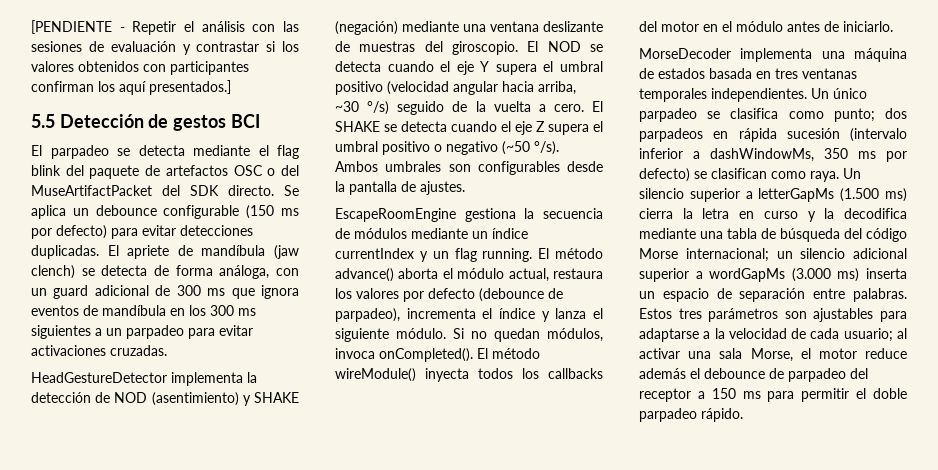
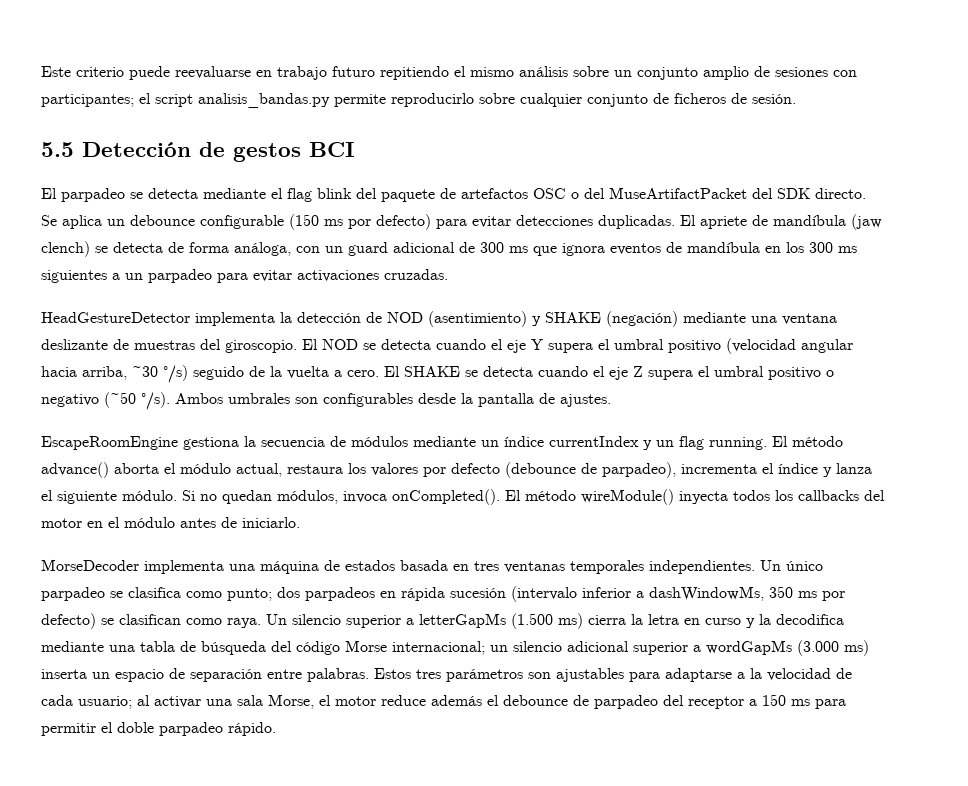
[31,20,299,35] [31,41,300,55] [31,61,249,75] [31,80,231,95] [PENDIENTE - Repetir el análisis con las sesiones de evaluación y contrastar si los valores obtenidos con participantes confirman los aquí presentados.] -> [41,66,857,80] [41,93,796,108] Este criterio puede reevaluarse en trabajo futuro repitiendo el mismo análisis sobre un conjunto amplio de sesiones con participantes; el script analisis_bandas.py permite reproducirlo sobre cualquier conjunto de ficheros de sesión.

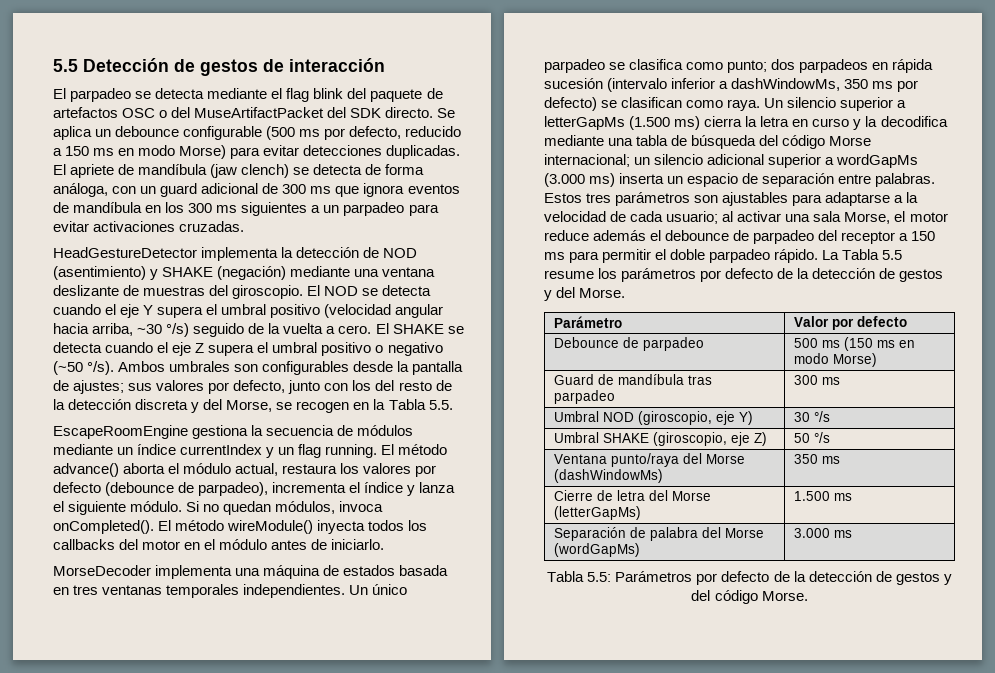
[41,66,857,80] [41,93,796,108] Este criterio puede reevaluarse en trabajo futuro repitiendo el mismo análisis sobre un conjunto amplio de sesiones con participantes; el script analisis_bandas.py permite reproducirlo sobre cualquier conjunto de ficheros de sesión. // -> (53, 65) none
[309,142,355,157] BCI -> [263,58,385,72] de interacción
[289,214,431,230] (150 ms por defecto) -> [266,126,462,140] [53,145,227,159] (500 ms por defecto, reducido a 150 ms en modo Morse)
[560,394,611,407] ajustes. -> [73,380,452,394] [53,399,453,413] ajustes; sus valores por defecto, junto con los del resto de la detección discreta y del Morse, se recogen en la Tabla 5.5.
(276, 729) none -> [822,249,903,260] [544,268,944,282] [544,287,626,301] [554,316,623,328] [794,316,908,330] [554,337,705,351] [794,337,916,351] [794,353,878,367] [554,374,713,385] [554,390,616,404] [794,375,841,385] [554,411,754,425] [794,411,831,422] [554,432,768,446] [794,432,831,443] [554,453,746,467] [554,469,664,483] [794,454,841,464] [554,490,712,501] [554,506,642,520] [794,491,853,501] [554,527,765,541] [554,543,641,557] [794,528,853,538] [547,571,952,585] [691,590,808,604] La Tabla 5.5 resume los parámetros por defecto de la detección de gestos y del Morse. // Parámetro | Valor por defecto // Debounce de parpadeo | 500 ms (150 ms en modo Morse) // Guard de mandíbula tras parpadeo | 300 ms // Umbral NOD (giroscopio, eje Y) | 30 °/s // Umbral SHAKE (giroscopio, eje Z) | 50 °/s // Ventana punto/raya del Morse (dashWindowMs) | 350 ms // Cierre de letra del Morse (letterGapMs) | 1.500 ms // Separación de palabra del Morse (wordGapMs) | 3.000 ms // Tabla 5.5: Parámetros por defecto de la detección de gestos y del código Morse.

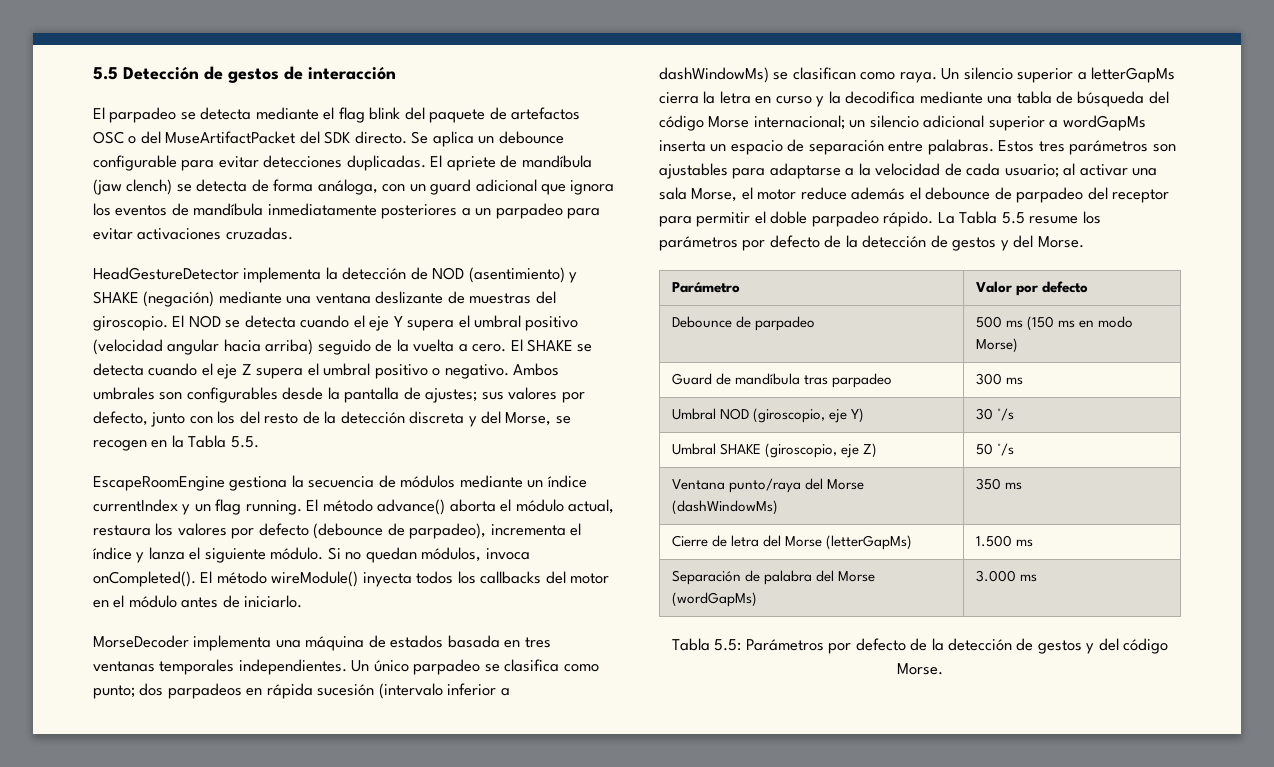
[266,126,462,140] [53,145,227,159] (500 ms por defecto, reducido a 150 ms en modo Morse) -> (177, 163) none
[262,183,332,194] de 300 ms -> (537, 185) none
(405, 190) none -> [93,203,111,216] los
[145,202,308,216] en los 300 ms siguientes -> [267,203,458,219] inmediatamente posteriores
[92,323,190,337] arriba, ~30 °/s) -> [265,339,314,355] arriba)
[387,342,443,356] [53,361,115,375] negativo (~50 °/s). -> [444,364,509,379] negativo.
[731,78,919,92] [544,97,597,111] dashWindowMs, 350 ms por defecto) -> [659,67,769,83] dashWindowMs)
[629,116,701,130] (1.500 ms) -> (1176, 75) none
[544,173,616,187] (3.000 ms) -> (1146, 123) none
[899,231,936,241] [544,252,565,260] a 150 ms -> (1170, 196) none

